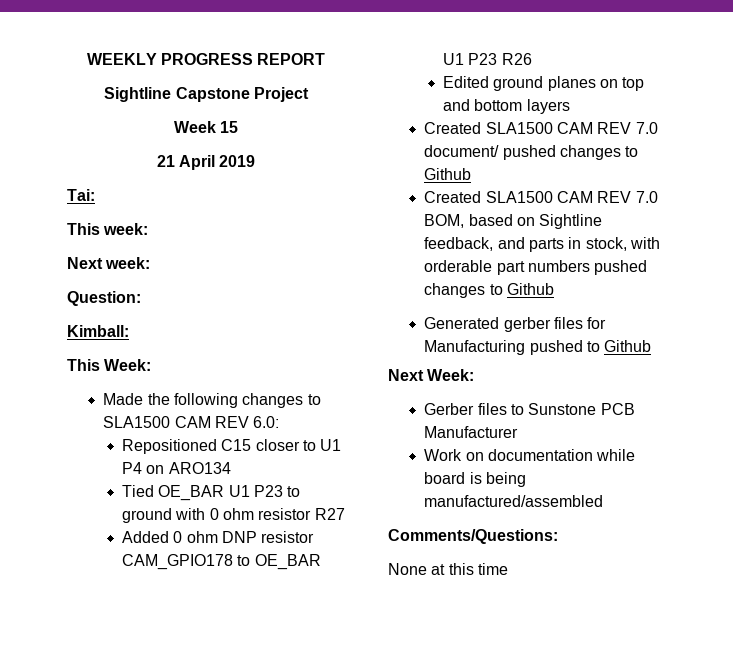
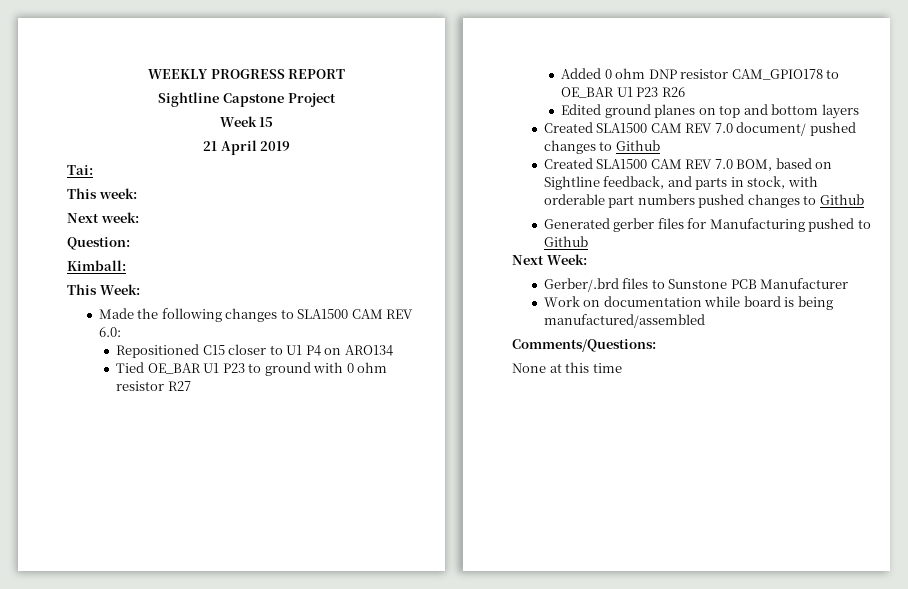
[424,403,475,415] Gerber -> [543,278,619,292] Gerber/.brd

